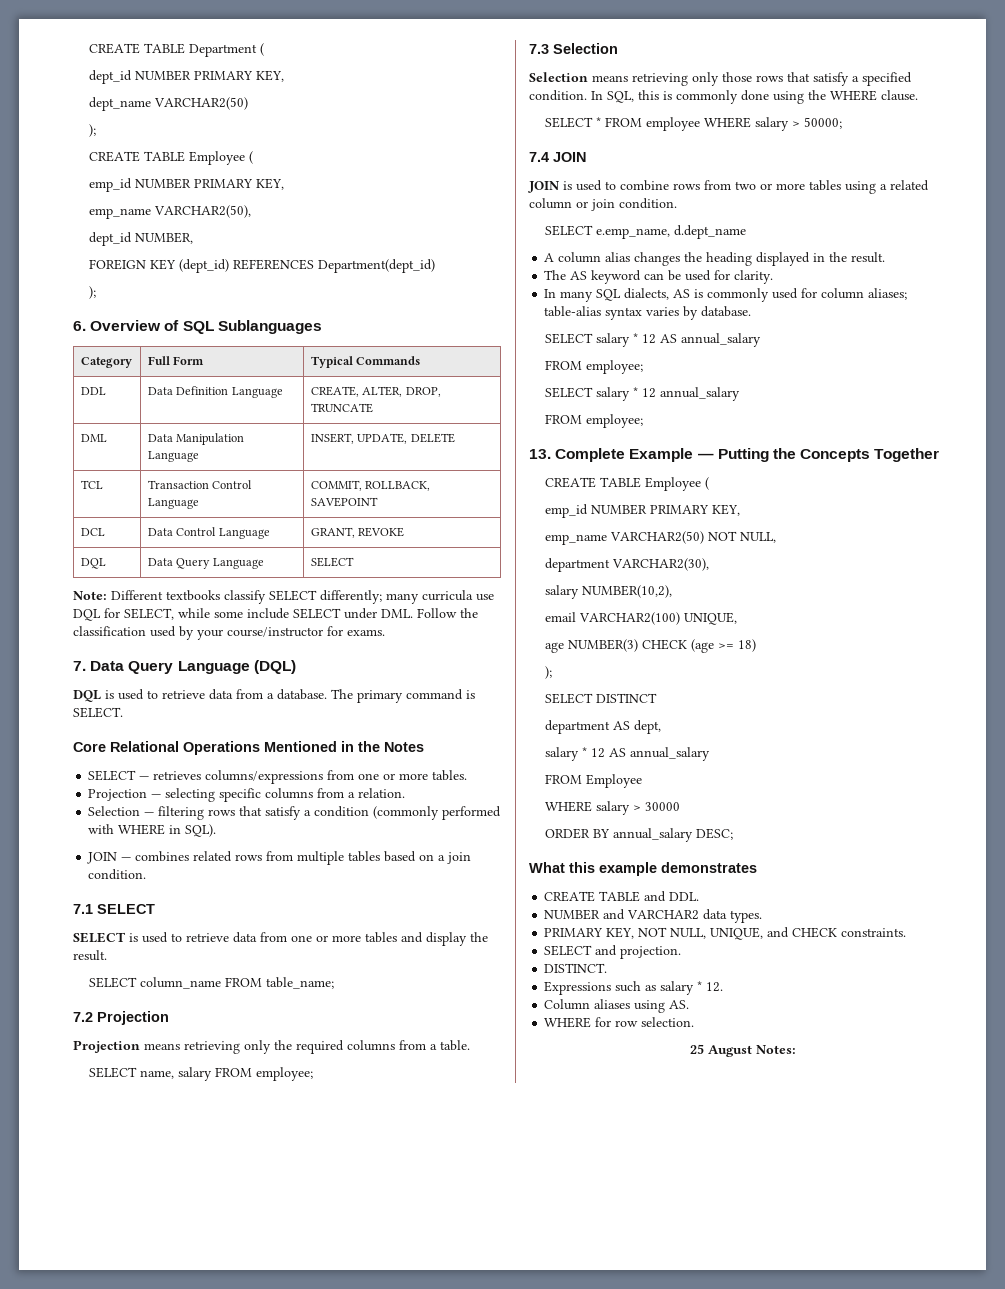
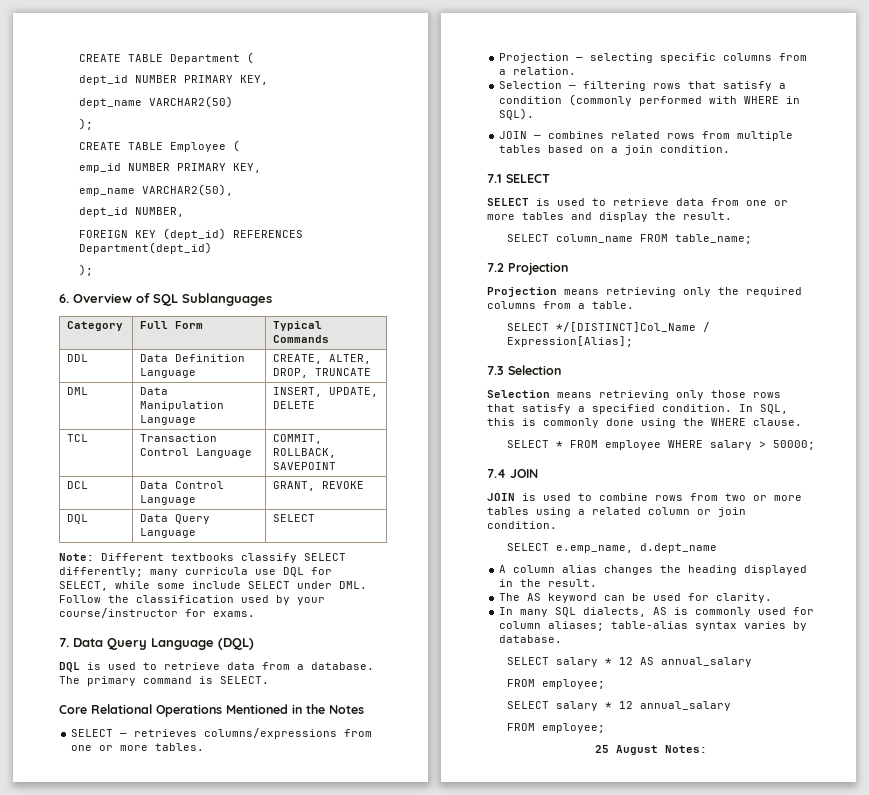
[140,1067,314,1081] name, salary FROM employee; -> [555,322,710,332] [506,336,633,347] */[DISTINCT]Col_Name / Expression[Alias];
[529,448,940,462] [545,477,710,491] [545,504,741,518] [545,531,777,545] [545,558,710,572] [545,585,673,599] [545,612,738,625] [545,639,757,653] [545,666,553,679] [545,693,658,704] [545,720,662,734] [545,747,711,761] [545,774,643,788] [545,801,681,815] [545,828,734,842] [529,862,757,876] [544,891,700,902] [544,909,763,923] [544,927,907,940] [544,945,682,959] [544,963,608,973] [544,981,724,995] [544,999,690,1013] [544,1017,695,1028] // 13. Complete Example — Putting the Concepts Together // CREATE TABLE Employee ( // emp_id NUMBER PRIMARY KEY, // emp_name VARCHAR2(50) NOT NULL, // department VARCHAR2(30), // salary NUMBER(10,2), // email VARCHAR2(100) UNIQUE, // age NUMBER(3) CHECK (age >= 18) // ); // SELECT DISTINCT // department AS dept, // salary * 12 AS annual_salary // FROM Employee // WHERE salary > 30000 // ORDER BY annual_salary DESC; // What this example demonstrates // CREATE TABLE and DDL. // NUMBER and VARCHAR2 data types. // PRIMARY KEY, NOT NULL, UNIQUE, and CHECK constraints. // SELECT and projection. // DISTINCT. // Expressions such as salary * 12. // Column aliases using AS. // WHERE for row selection. -> (605, 728) none

